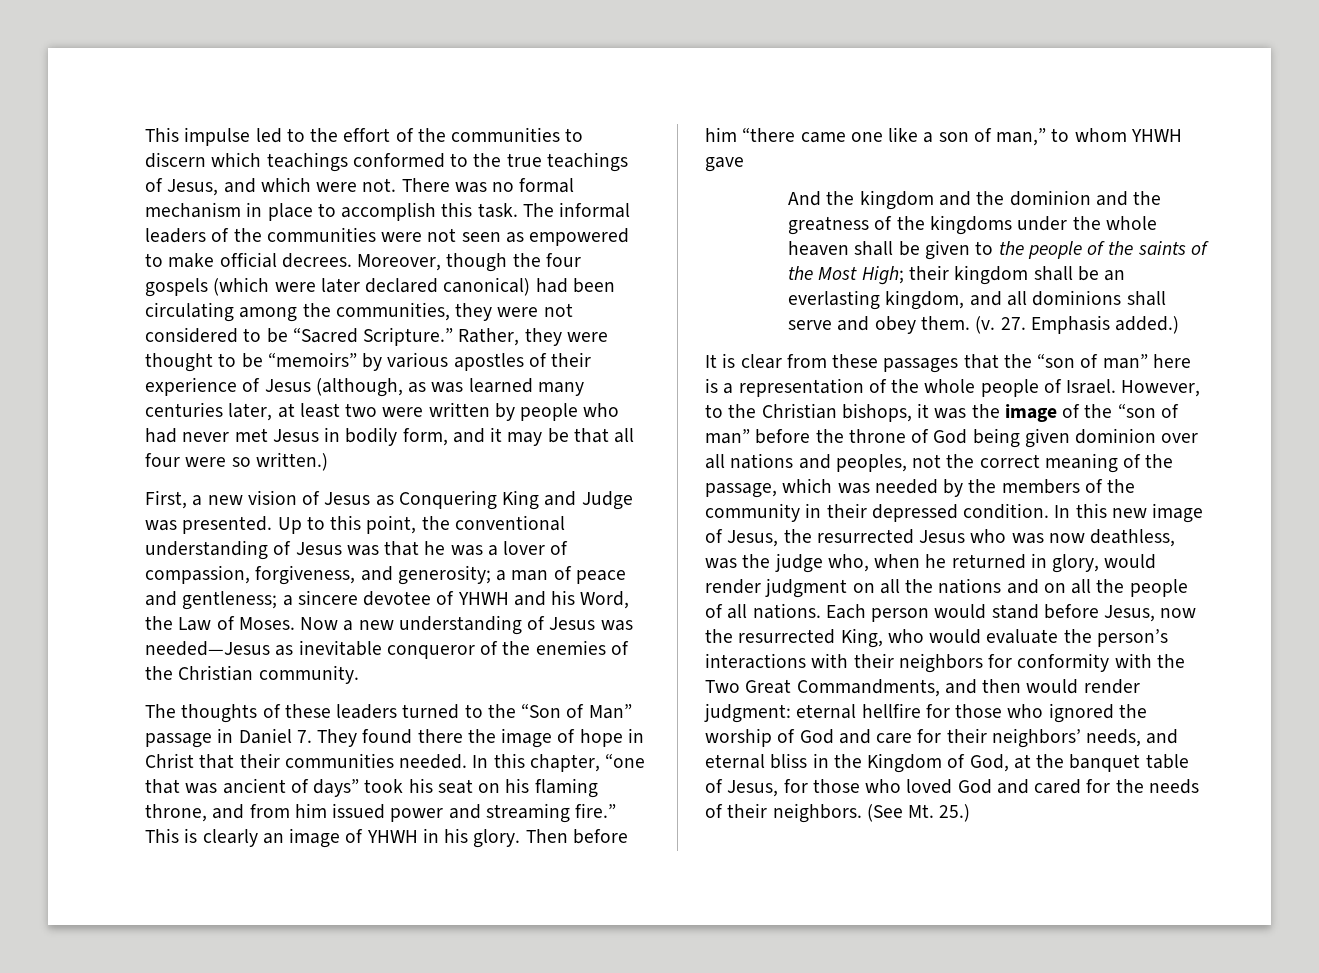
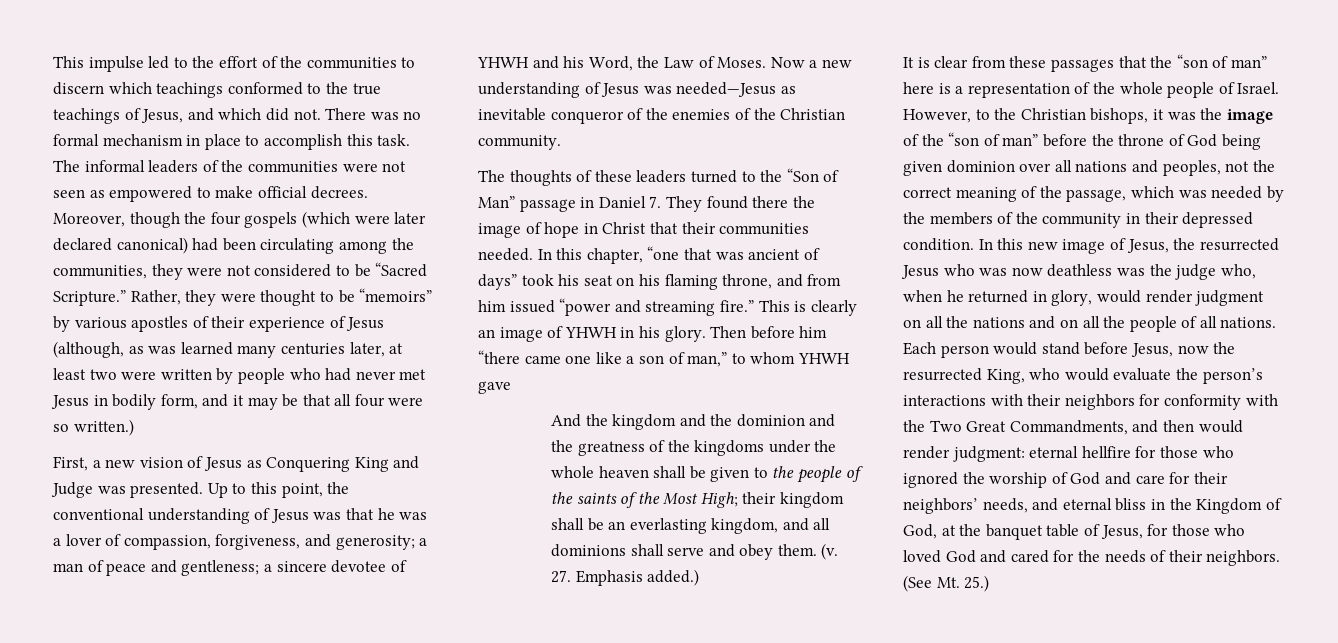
[316,182,358,192] were -> [265,108,289,121] did
[390,808,444,822] power -> [559,298,612,316] “power
[1090,529,1176,547] deathless, -> [1047,264,1113,277] deathless

